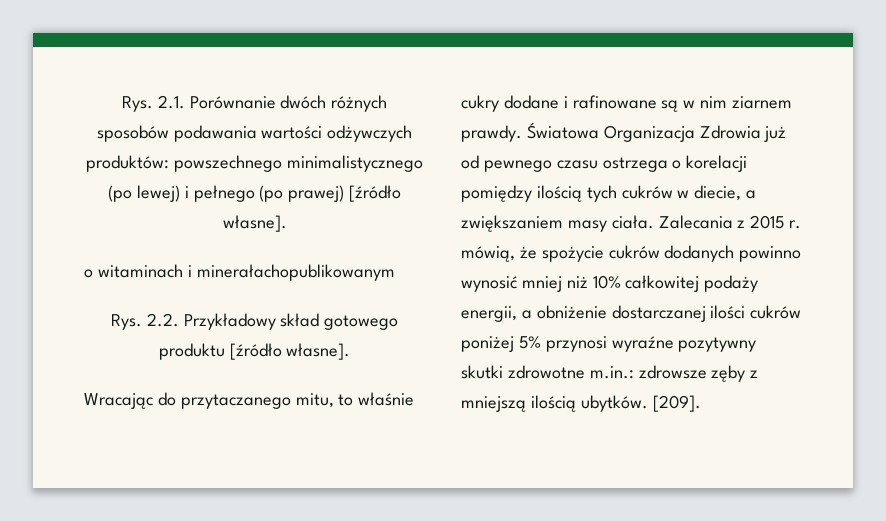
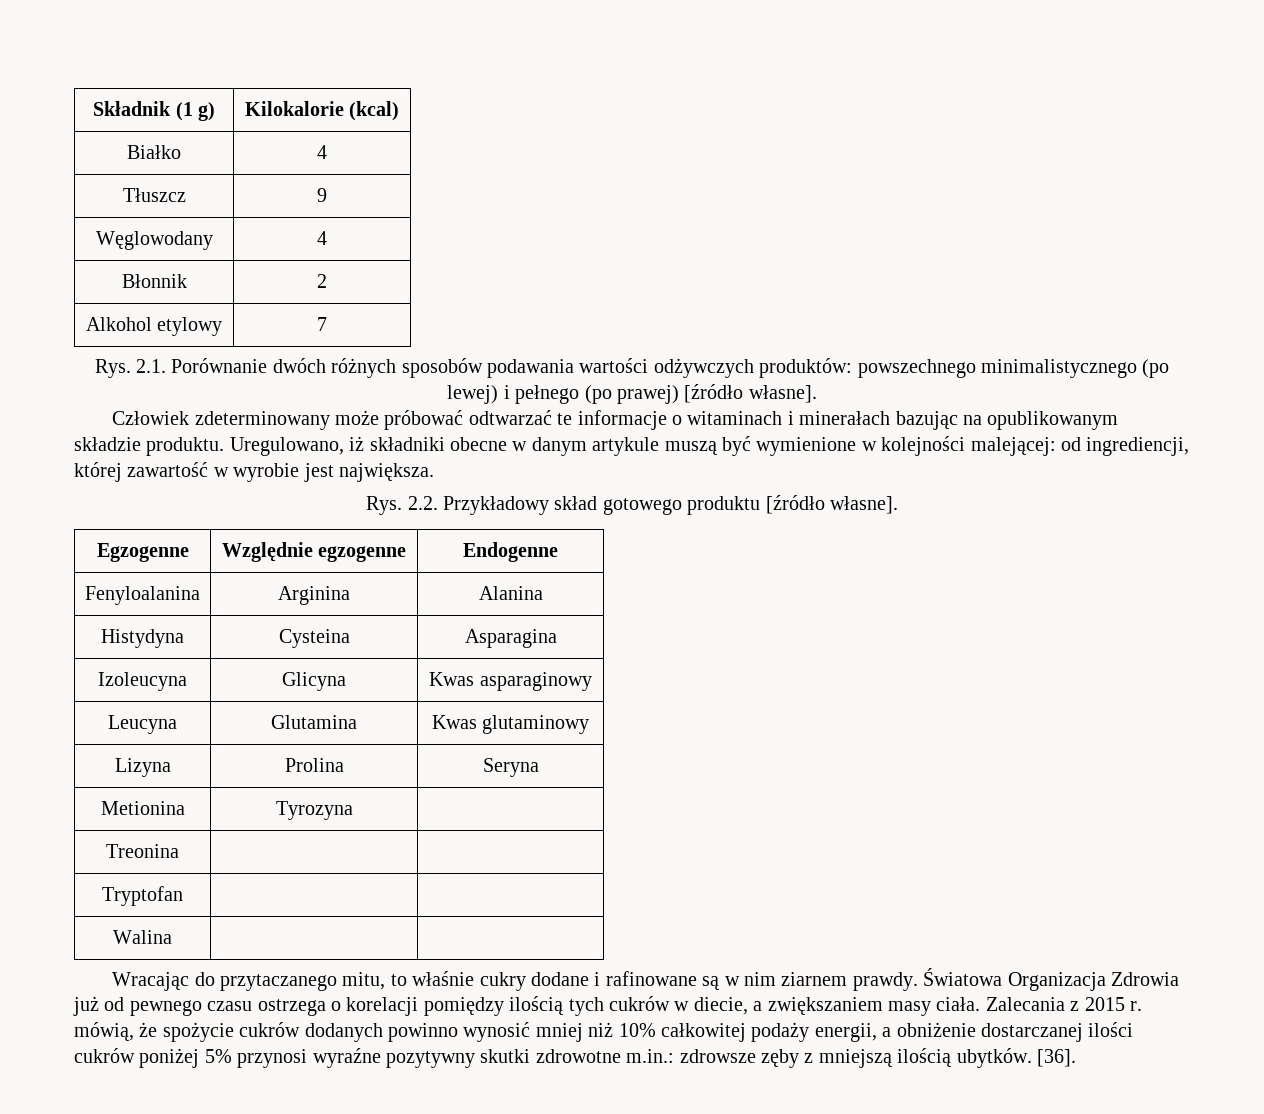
(121, 104) none -> [93,101,215,121] [244,101,400,121] [127,145,181,159] [317,145,327,159] [122,188,186,202] [317,188,327,202] [95,231,213,250] [317,231,327,245] [121,274,187,288] [317,274,327,288] [85,317,223,336] [317,317,327,331] Składnik (1 g) | Kilokalorie (kcal) // Białko | 4 // Tłuszcz | 9 // Węglowodany | 4 // Błonnik | 2 // Alkohol etylowy | 7 //
[84,264,395,281] o witaminach i minerałachopublikowanym -> [112,410,1119,430] [74,436,1190,456] [74,462,434,482] Człowiek zdeterminowany może próbować odtwarzać te informacje o witaminach i minerałach bazując na opublikowanym składzie produktu. Uregulowano, iż składniki obecne w danym artykule muszą być wymienione w kolejności malejącej: od ingrediencji, której zawartość w wyrobie jest największa.
(351, 351) none -> [96,543,189,562] [221,542,407,562] [463,542,558,562] [85,586,200,605] [278,586,350,605] [478,586,543,600] [101,629,184,648] [278,629,350,648] [464,629,557,648] [98,672,187,691] [282,672,346,691] [429,672,592,691] [108,715,177,734] [271,715,357,729] [431,715,590,734] [114,758,171,777] [284,758,344,772] [482,758,539,777] [100,801,185,815] [275,801,353,820] [106,844,179,858] [102,886,183,906] [113,930,172,944] // Egzogenne | Względnie egzogenne | Endogenne // Fenyloalanina | Arginina | Alanina // Histydyna | Cysteina | Asparagina // Izoleucyna | Glicyna | Kwas asparaginowy // Leucyna | Glutamina | Kwas glutaminowy // Lizyna | Prolina | Seryna // Metionina | Tyrozyna | // Treonina | | // Tryptofan | | // Walina | |
[652,395,701,412] [209]. -> [1036,1049,1076,1067] [36].

